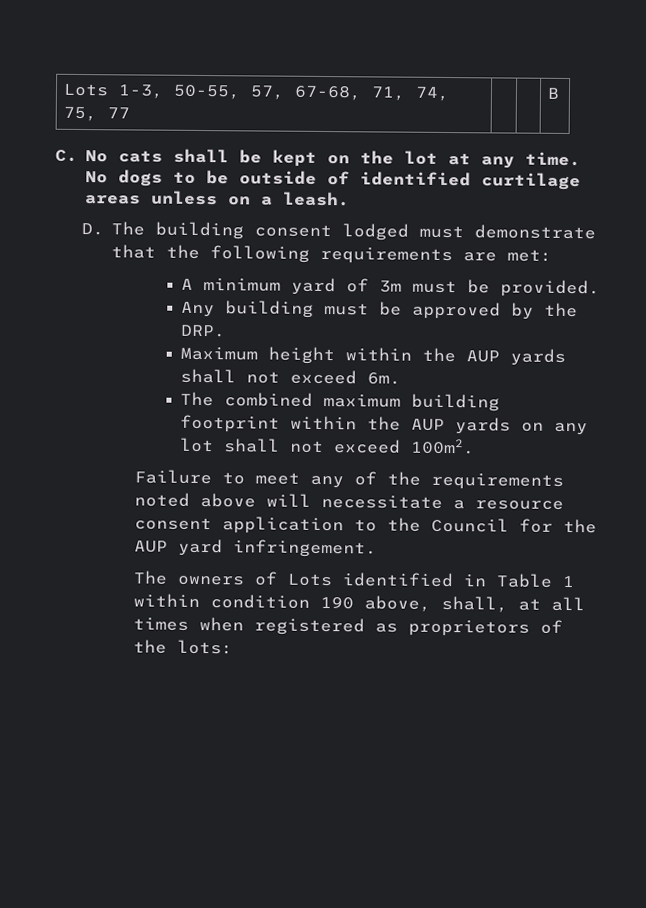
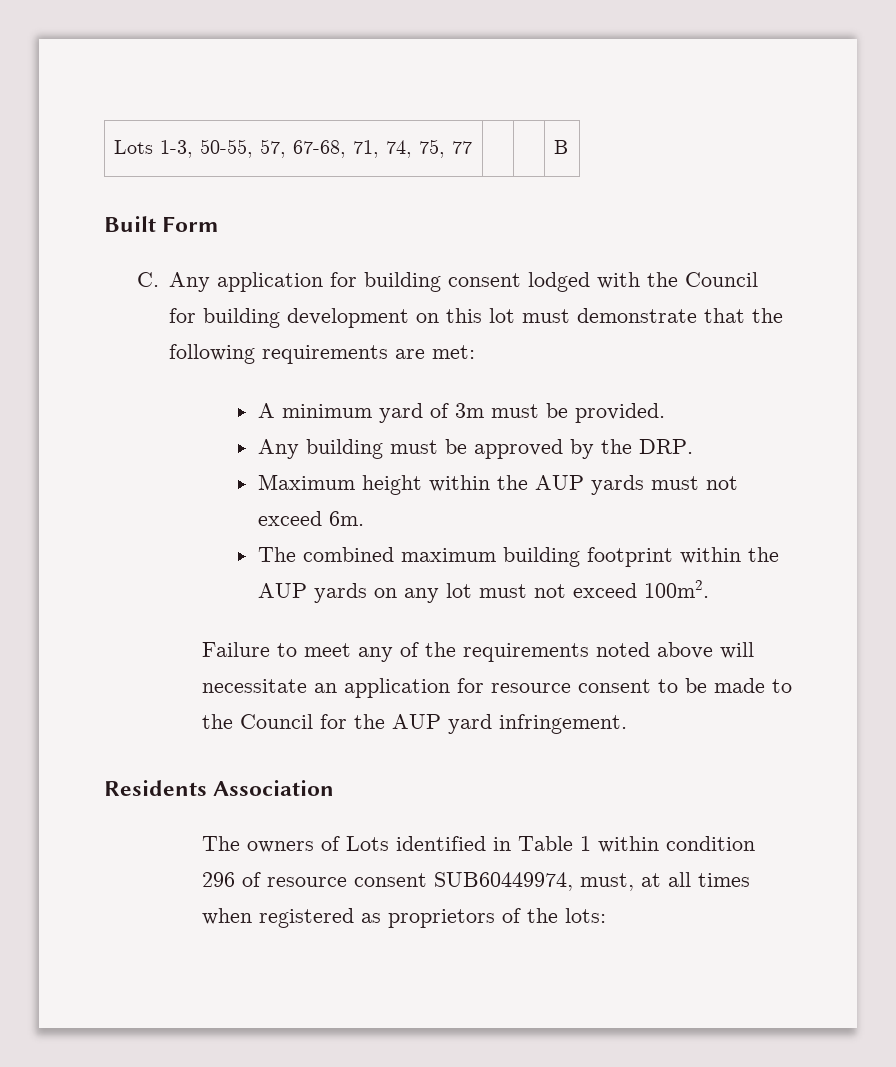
[55,148,581,169] [84,169,581,191] [84,190,350,207] [81,221,410,241] C. No cats shall be kept on the lot at any time. No dogs to be outside of identified curtilage areas unless on a leash. // D. The building consent lodged -> [104,216,220,232] [136,272,759,292] [169,308,516,328] Built Form // C. Any application for building consent lodged with the Council for building development on this lot
[179,368,236,384] shall -> [650,476,699,490] must
[223,438,280,453] shall -> [478,584,527,598] must
[453,500,565,510] [134,516,345,535] a resource consent application -> [313,678,765,698] an application for resource consent to be made
(378, 548) none -> [104,780,335,796] // Residents Association
[320,595,509,613] 190 above, shall, -> [201,872,634,891] 296 of resource consent SUB60449974, must,

